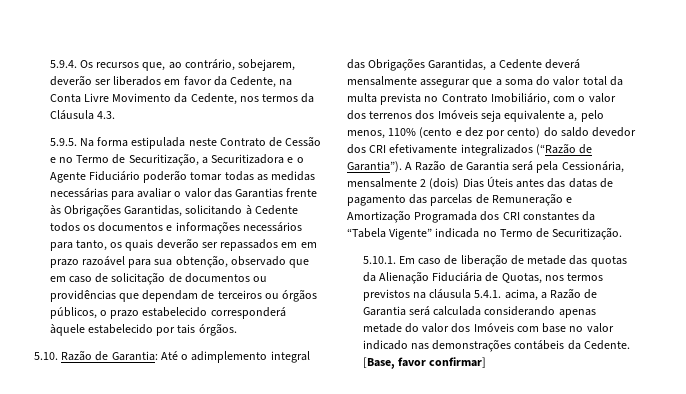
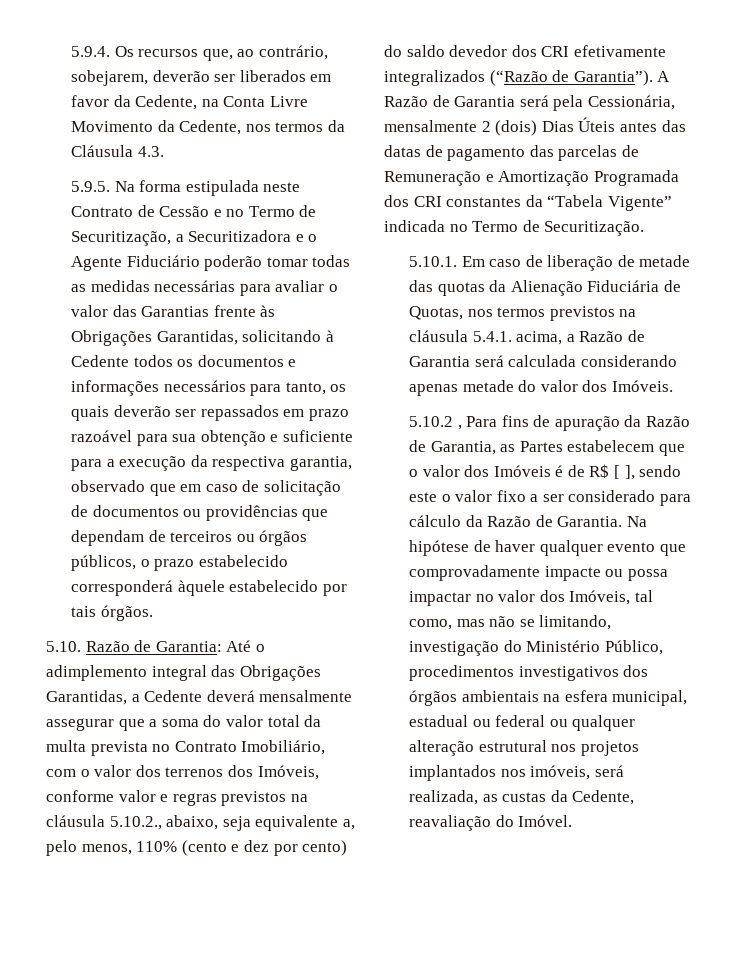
[300,242,317,248] em -> (305, 413) none
[175,255,228,268] obtenção, -> [200,430,353,446] [70,455,352,471] obtenção e suficiente para a execução da respectiva garantia,
[437,110,478,119] Imóveis -> [257,765,319,780] [46,790,308,806] [46,815,219,830] Imóveis, conforme valor e regras previstos na cláusula 5.10.2., abaixo,
[473,323,614,333] [362,339,630,352] [362,357,487,369] Imóveis com base no valor indicado nas demonstrações contábeis da Cedente. [Base, favor confirmar] -> [611,380,673,392] [408,415,691,431] [408,440,685,456] [408,464,682,480] [408,490,692,506] [408,515,647,527] [408,540,686,556] [408,565,668,581] [408,590,653,606] [408,615,612,630] [408,640,663,656] [408,665,649,681] [408,690,688,706] [408,715,636,731] [408,740,639,756] [408,765,624,781] [408,790,635,805] [408,815,573,831] Imóveis. // 5.10.2 , Para fins de apuração da Razão de Garantia, as Partes estabelecem que o valor dos Imóveis é de R$ [ ], sendo este o valor fixo a ser considerado para cálculo da Razão de Garantia. Na hipótese de haver qualquer evento que comprovadamente impacte ou possa impactar no valor dos Imóveis, tal como, mas não se limitando, investigação do Ministério Público, procedimentos investigativos dos órgãos ambientais na esfera municipal, estadual ou federal ou qualquer alteração estrutural nos projetos implantados nos imóveis, será realizada, as custas da Cedente, reavaliação do Imóvel.

